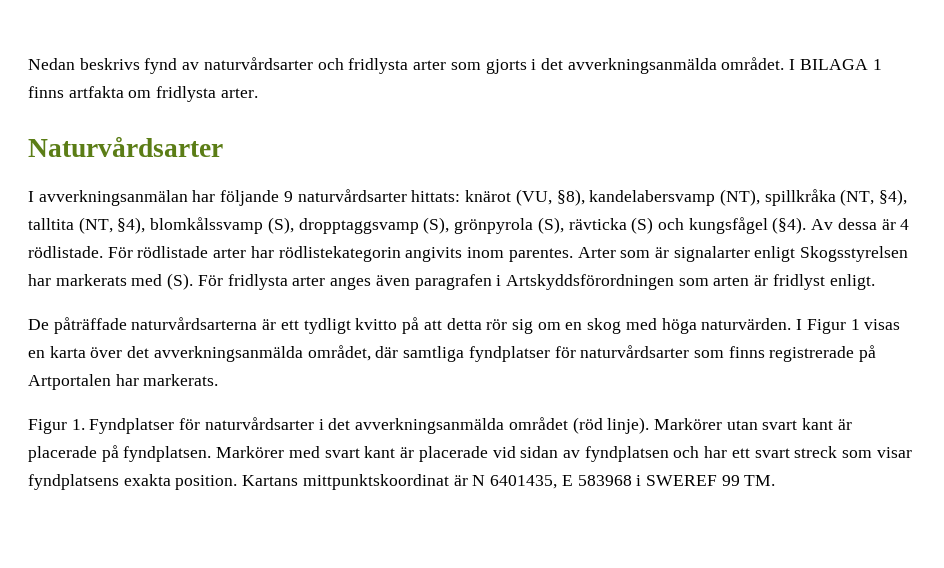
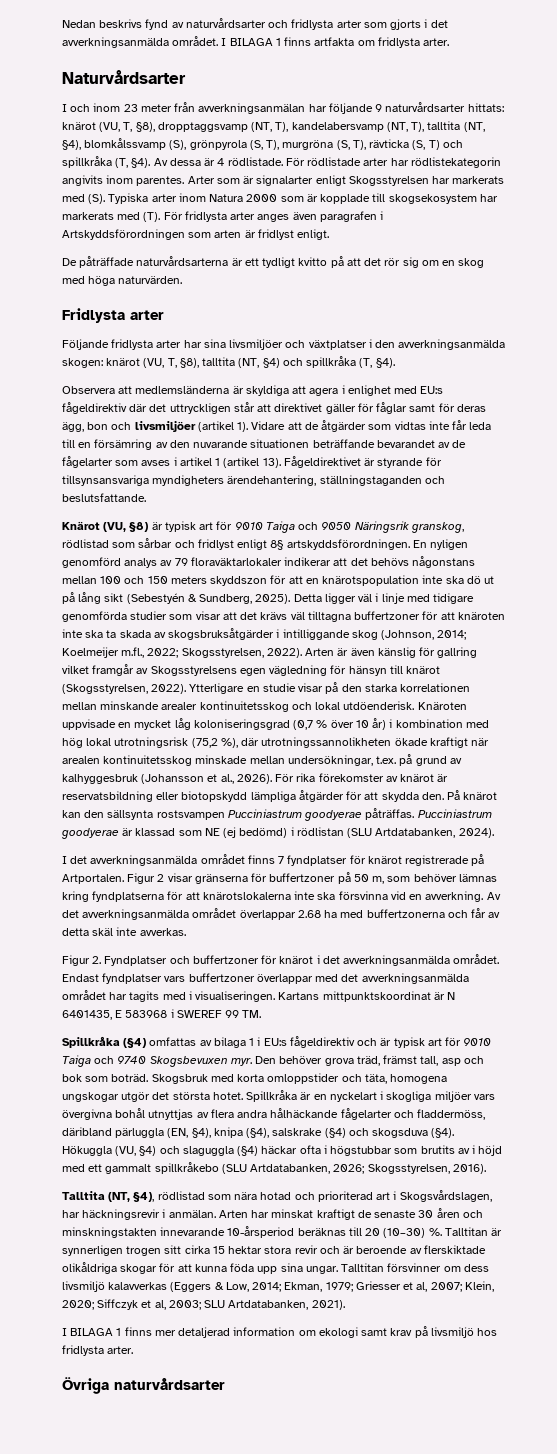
(34, 196) none -> [70,102,196,112] och inom 23 meter från
[556,189,908,206] §8), kandelabersvamp (NT), spillkråka (NT, §4), -> [123,122,425,132] T, §8), dropptaggsvamp (NT, T), kandelabersvamp (NT, T),
[298,217,807,234] dropptaggsvamp (S), grönpyrola (S), rävticka (S) och kungsfågel (§4). -> [189,139,463,150] [62,156,151,168] grönpyrola (S, T), murgröna (S, T), rävticka (S, T) och spillkråka (T, §4).
(194, 281) none -> [108,193,498,204] [62,212,161,222] Typiska arter inom Natura 2000 som är kopplade till skogsekosystem har markerats med (T).
[446,318,482,330] detta -> [364,258,382,266] det
[796,319,901,334] [28,345,877,362] [28,374,219,390] [28,417,852,434] [28,445,912,462] [28,474,238,490] I Figur 1 visas en karta över det avverkningsanmälda området, där samtliga fyndplatser för naturvårdsarter som finns registrerade på Artportalen har markerats. // Figur 1. Fyndplatser för naturvårdsarter i det avverkningsanmälda området (röd linje). Markörer utan svart kant är placerade på fyndplatsen. Markörer med svart kant är placerade vid sidan av fyndplatsen och har ett svart streck som visar fyndplatsens exakta position. -> [62,308,164,323] [62,339,506,350] [62,356,395,368] [62,385,444,396] [62,402,486,414] [62,420,492,432] [62,439,467,450] [62,456,442,468] [62,475,445,486] [62,493,146,502] [62,521,464,533] [62,538,469,550] [62,556,476,568] [62,575,495,586] [62,592,475,604] [62,611,505,622] [62,628,467,640] [62,647,478,658] [62,664,441,676] [62,682,471,694] [62,701,467,712] [62,718,489,730] [62,737,490,748] [62,754,462,766] [62,773,449,784] [62,790,498,802] [62,808,492,821] [61,827,494,839] [62,854,485,866] [62,872,497,884] [62,891,501,902] [62,908,501,920] [62,927,186,936] [62,954,500,966] [62,973,469,984] [62,990,276,1002] // Fridlysta arter // Följande fridlysta arter har sina livsmiljöer och växtplatser i den avverkningsanmälda skogen: knärot (VU, T, §8), talltita (NT, §4) och spillkråka (T, §4). // Observera att medlemsländerna är skyldiga att agera i enlighet med EU:s fågeldirektiv där det uttryckligen står att direktivet gäller för fåglar samt för deras ägg, bon och livsmiljöer (artikel 1). Vidare att de åtgärder som vidtas inte får leda till en försämring av den nuvarande situationen beträffande bevarandet av de fågelarter som avses i artikel 1 (artikel 13). Fågeldirektivet är styrande för tillsynsansvariga myndigheters ärendehantering, ställningstaganden och beslutsfattande. // Knärot (VU, §8) är typisk art för 9010 Taiga och 9050 Näringsrik granskog, rödlistad som sårbar och fridlyst enligt 8§ artskyddsförordningen. En nyligen genomförd analys av 79 floraväktarlokaler indikerar att det behövs någonstans mellan 100 och 150 meters skyddszon för att en knärotspopulation inte ska dö ut på lång sikt (Sebestyén & Sundberg, 2025). Detta ligger väl i linje med tidigare genomförda studier som visar att det krävs väl tilltagna buffertzoner för att knäroten inte ska ta skada av skogsbruksåtgärder i intilliggande skog (Johnson, 2014; Koelmeijer m.fl., 2022; Skogsstyrelsen, 2022). Arten är även känslig för gallring vilket framgår av Skogsstyrelsens egen vägledning för hänsyn till knärot (Skogsstyrelsen, 2022). Ytterligare en studie visar på den starka korrelationen mellan minskande arealer kontinuitetsskog och lokal utdöenderisk. Knäroten uppvisade en mycket låg koloniseringsgrad (0,7 % över 10 år) i kombination med hög lokal utrotningsrisk (75,2 %), där utrotningssannolikheten ökade kraftigt när arealen kontinuitetsskog minskade mellan undersökningar, t.ex. på grund av kalhyggesbruk (Johansson et al., 2026). För rika förekomster av knärot är reservatsbildning eller biotopskydd lämpliga åtgärder för att skydda den. På knärot kan den sällsynta rostsvampen Pucciniastrum goodyerae påträffas. Pucciniastrum goodyerae är klassad som NE (ej bedömd) i rödlistan (SLU Artdatabanken, 2024). // I det avverkningsanmälda området finns 7 fyndplatser för knärot registrerade på Artportalen. Figur 2 visar gränserna för buffertzoner på 50 m, som behöver lämnas kring fyndplatserna för att knärotslokalerna inte ska försvinna vid en avverkning. Av det avverkningsanmälda området överlappar 2.68 ha med buffertzonerna och får av detta skäl inte avverkas. // Figur 2. Fyndplatser och buffertzoner för knärot i det avverkningsanmälda området. Endast fyndplatser vars buffertzoner överlappar med det avverkningsanmälda området har tagits med i visualiseringen.
(776, 480) none -> [62,1036,492,1048] [62,1055,484,1067] [62,1073,448,1084] [62,1090,495,1102] [62,1108,486,1120] [62,1127,455,1138] [62,1145,503,1156] [62,1162,486,1174] [62,1190,492,1202] [62,1208,483,1220] [62,1226,503,1238] [62,1245,486,1256] [62,1262,489,1274] [62,1281,494,1292] [62,1299,345,1310] [62,1326,498,1338] [62,1345,134,1356] [62,1377,225,1394] // Spillkråka (§4) omfattas av bilaga 1 i EU:s fågeldirektiv och är typisk art för 9010 Taiga och 9740 Skogsbevuxen myr. Den behöver grova träd, främst tall, asp och bok som boträd. Skogsbruk med korta omloppstider och täta, homogena ungskogar utgör det största hotet. Spillkråka är en nyckelart i skogliga miljöer vars övergivna bohål utnyttjas av flera andra hålhäckande fågelarter och fladdermöss, däribland pärluggla (EN, §4), knipa (§4), salskrake (§4) och skogsduva (§4). Hökuggla (VU, §4) och slaguggla (§4) häckar ofta i högstubbar som brutits av i höjd med ett gammalt spillkråkebo (SLU Artdatabanken, 2026; Skogsstyrelsen, 2016). // Talltita (NT, §4), rödlistad som nära hotad och prioriterad art i Skogsvårdslagen, har häckningsrevir i anmälan. Arten har minskat kraftigt de senaste 30 åren och minskningstakten innevarande 10-årsperiod beräknas till 20 (10–30) %. Talltitan är synnerligen trogen sitt cirka 15 hektar stora revir och är beroende av flerskiktade olikåldriga skogar för att kunna föda upp sina ungar. Talltitan försvinner om dess livsmiljö kalavverkas (Eggers & Low, 2014; Ekman, 1979; Griesser et al, 2007; Klein, 2020; Siffczyk et al, 2003; SLU Artdatabanken, 2021). // I BILAGA 1 finns mer detaljerad information om ekologi samt krav på livsmiljö hos fridlysta arter. // Övriga naturvårdsarter

